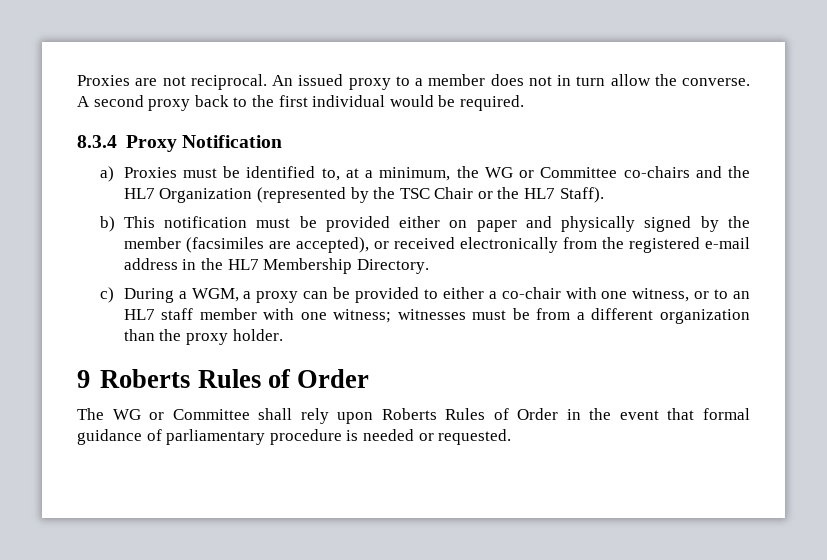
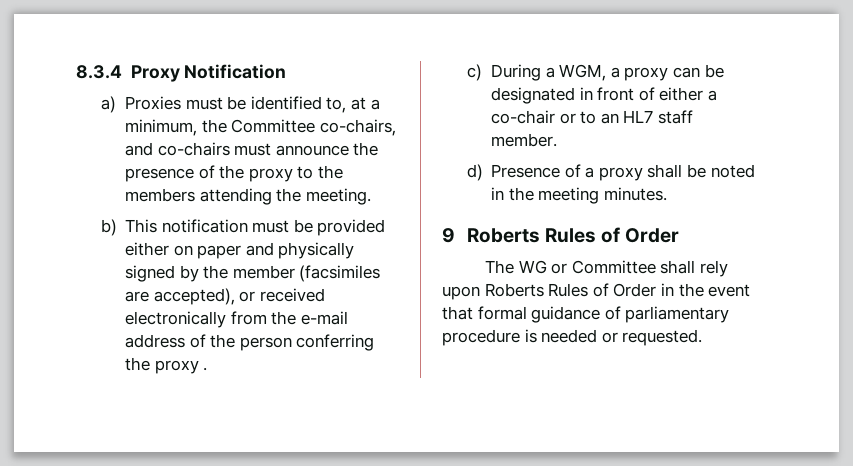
[77,74,750,90] [77,95,524,111] Proxies are not reciprocal. An issued proxy to a member does not in turn allow the converse. A second proxy back to the first individual would be required. // -> (76, 72) none
[484,166,750,178] [123,187,604,203] WG or Committee co-chairs and the HL7 Organization (represented by the TSC Chair or the HL7 Staff). -> [231,119,396,136] [124,142,379,156] [124,165,343,182] [124,188,371,205] Committee co-chairs, and co-chairs must announce the presence of the proxy to the members attending the meeting.
[628,237,700,253] registered -> (297, 318) none
[182,258,429,274] in the HL7 Membership Directory. -> [189,334,375,351] [124,357,208,374] of the person conferring the proxy .
[355,287,690,303] provided to either a co-chair with one witness, -> [490,87,717,104] [490,110,555,124] designated in front of either a co-chair
[199,308,750,324] [123,329,283,345] member with one witness; witnesses must be from a different organization than the proxy holder. -> [490,133,557,147] [466,164,755,181] [490,187,667,204] member. // d) Presence of a proxy shall be noted in the meeting minutes.

